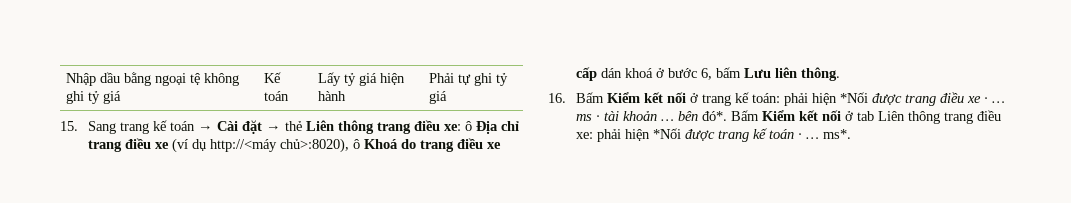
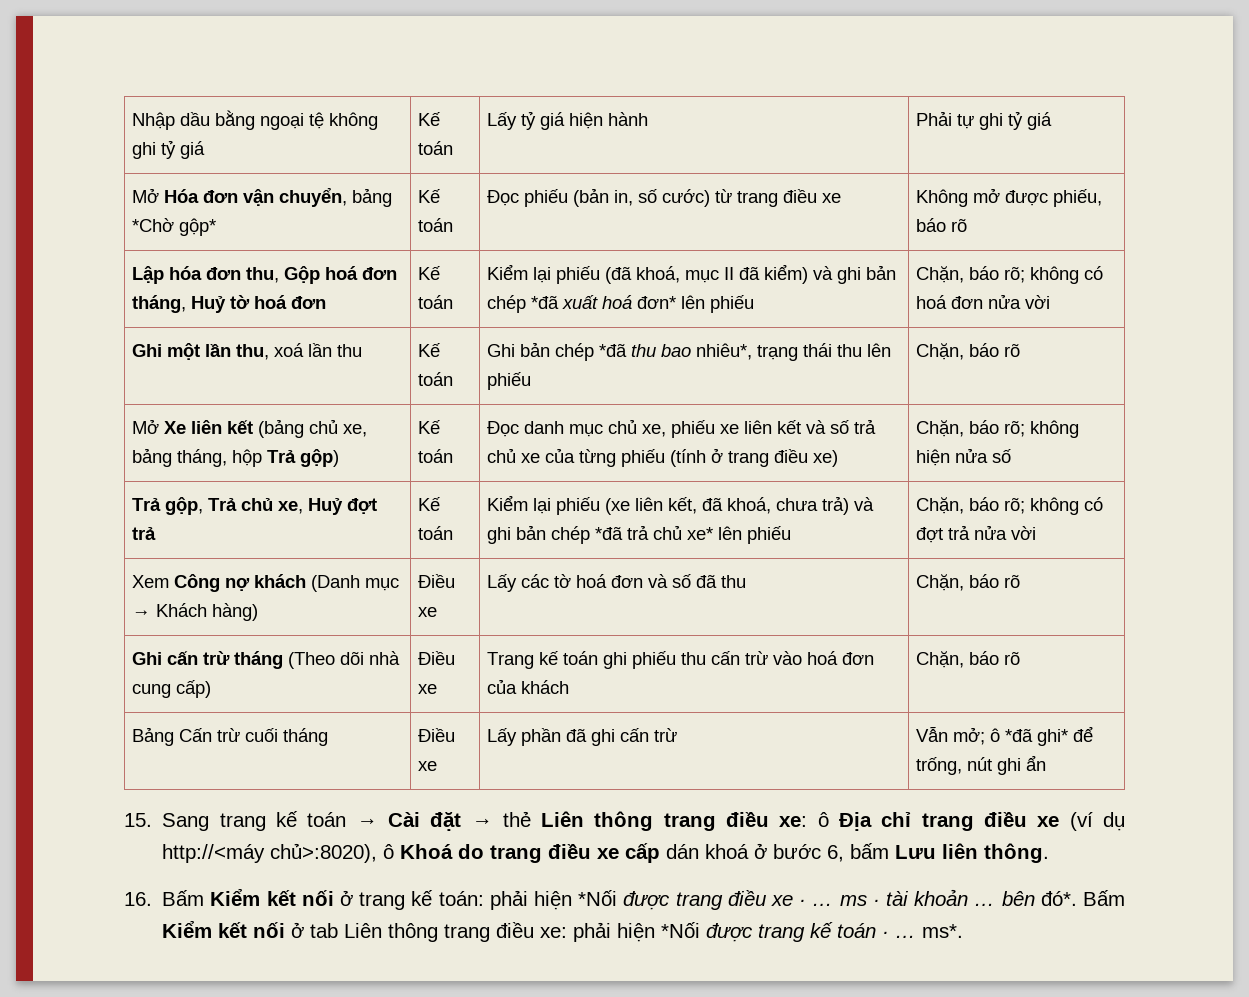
(447, 97) none -> [132,188,393,207] [132,218,217,236] [418,189,442,203] [418,218,454,232] [487,188,842,207] [916,188,1103,207] [916,218,968,232] [132,266,398,284] [132,295,327,313] [418,266,442,280] [418,295,454,309] [487,264,897,284] [487,295,755,313] [916,266,1104,284] [916,294,1051,309] [132,343,363,360] [418,343,442,357] [418,372,454,386] [487,342,892,361] [487,372,532,390] [916,343,1021,360] [132,419,368,438] [132,448,340,467] [418,420,442,434] [418,449,454,463] [487,419,877,438] [487,448,839,467] [916,420,1080,438] [916,448,1012,466] [132,497,378,515] [132,527,157,540] [418,497,442,511] [418,526,454,540] [487,495,875,515] [487,525,792,544] [916,497,1104,515] [916,525,1037,543] [132,574,400,592] [132,603,259,621] [418,574,456,588] [418,607,438,617] [487,574,747,592] [916,574,1021,591] [132,651,401,669] [132,680,212,698] [418,651,456,665] [418,684,438,694] [487,651,875,669] [487,679,570,694] [916,651,1021,668] [132,727,329,746] [418,728,456,742] [418,761,438,771] [487,728,678,746] [916,726,1094,746] [916,755,1047,775] // Mở Hóa đơn vận chuyển, bảng *Chờ gộp* | Kế toán | Đọc phiếu (bản in, số cước) từ trang điều xe | Không mở được phiếu, báo rõ // Lập hóa đơn thu, Gộp hoá đơn tháng, Huỷ tờ hoá đơn | Kế toán | Kiểm lại phiếu (đã khoá, mục II đã kiểm) và ghi bản chép *đã xuất hoá đơn* lên phiếu | Chặn, báo rõ; không có hoá đơn nửa vời // Ghi một lần thu, xoá lần thu | Kế toán | Ghi bản chép *đã thu bao nhiêu*, trạng thái thu lên phiếu | Chặn, báo rõ // Mở Xe liên kết (bảng chủ xe, bảng tháng, hộp Trả gộp) | Kế toán | Đọc danh mục chủ xe, phiếu xe liên kết và số trả chủ xe của từng phiếu (tính ở trang điều xe) | Chặn, báo rõ; không hiện nửa số // Trả gộp, Trả chủ xe, Huỷ đợt trả | Kế toán | Kiểm lại phiếu (xe liên kết, đã khoá, chưa trả) và ghi bản chép *đã trả chủ xe* lên phiếu | Chặn, báo rõ; không có đợt trả nửa vời // Xem Công nợ khách (Danh mục → Khách hàng) | Điều xe | Lấy các tờ hoá đơn và số đã thu | Chặn, báo rõ // Ghi cấn trừ tháng (Theo dõi nhà cung cấp) | Điều xe | Trang kế toán ghi phiếu thu cấn trừ vào hoá đơn của khách | Chặn, báo rõ // Bảng Cấn trừ cuối tháng | Điều xe | Lấy phần đã ghi cấn trừ | Vẫn mở; ô *đã ghi* để trống, nút ghi ẩn

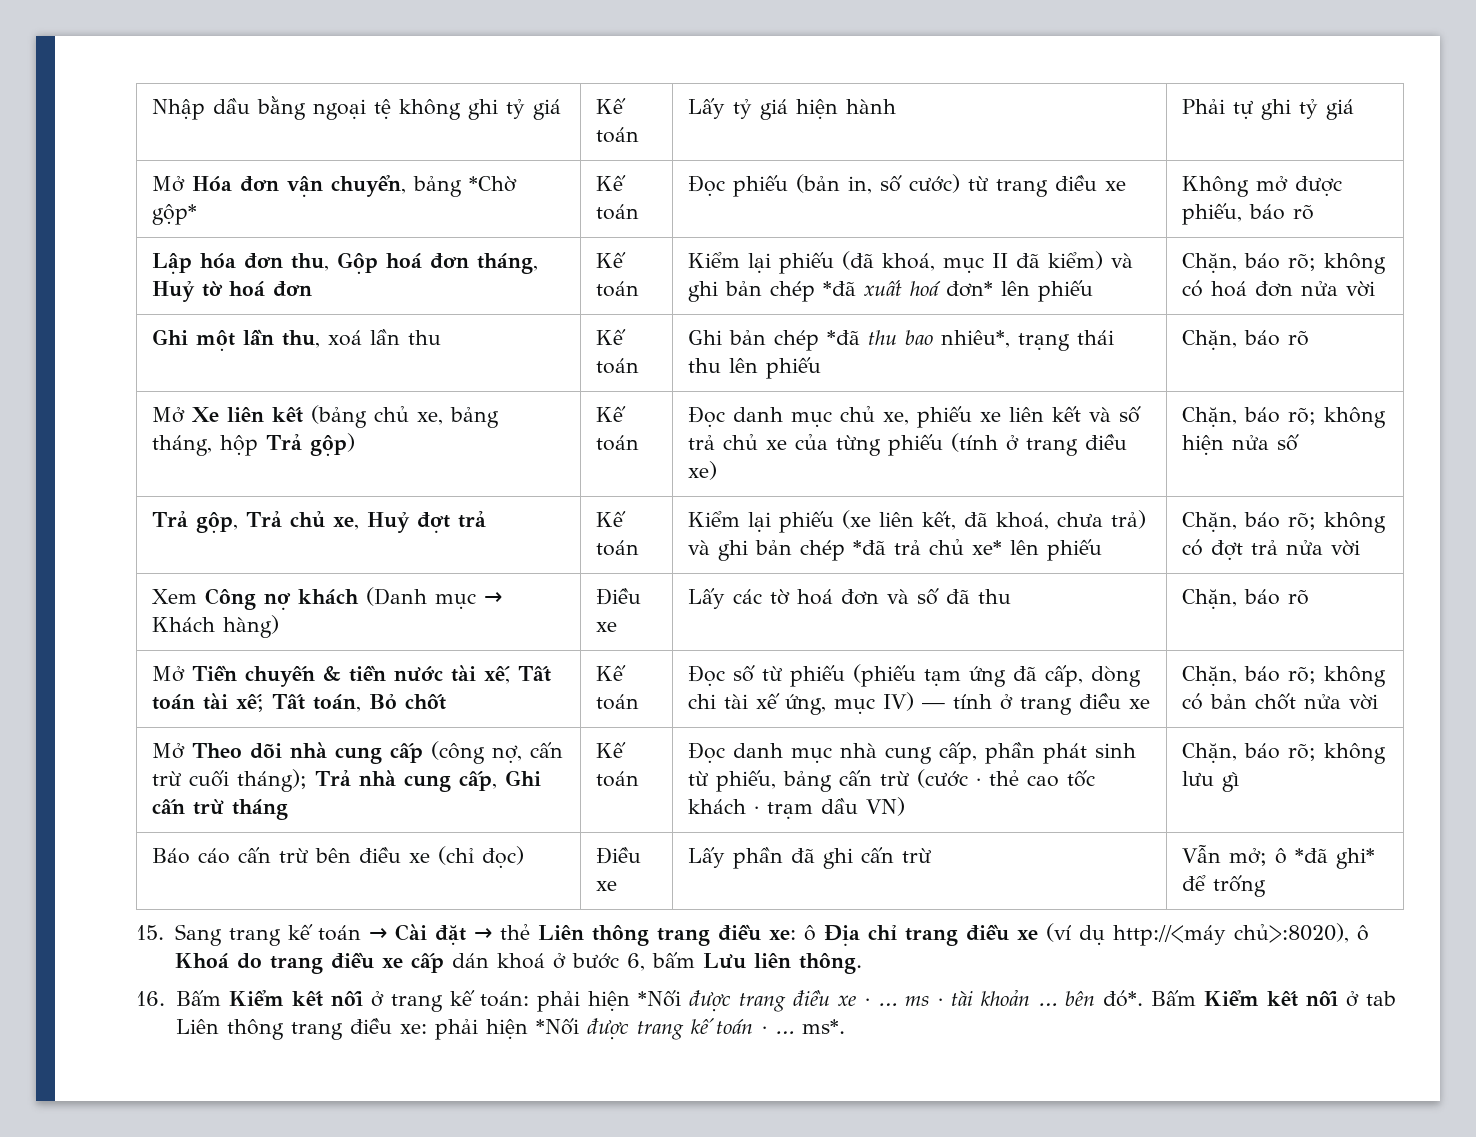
[132,651,401,669] [132,680,212,698] [418,651,456,665] [418,684,438,694] [487,651,875,669] [487,679,570,694] [916,651,1021,668] [132,727,329,746] Ghi cấn trừ tháng (Theo dõi nhà cung cấp) | Điều xe | Trang kế toán ghi phiếu thu cấn trừ vào hoá đơn của khách | Chặn, báo rõ // Bảng Cấn trừ cuối tháng -> [152,665,552,687] [152,693,447,712] [596,665,627,681] [596,694,640,710] [688,664,1142,687] [688,692,1151,715] [1182,666,1387,687] [1182,693,1379,710] [152,741,564,764] [152,769,542,792] [152,799,289,820] [596,742,627,758] [596,771,640,787] [688,742,1137,764] [688,769,1096,792] [688,797,906,819] [1182,743,1387,764] [1182,771,1240,792] [152,846,525,868] Mở Tiền chuyến & tiền nước tài xế, Tất toán tài xế; Tất toán, Bỏ chốt | Kế toán | Đọc số từ phiếu (phiếu tạm ứng đã cấp, dòng chi tài xế ứng, mục IV) — tính ở trang điều xe | Chặn, báo rõ; không có bản chốt nửa vời // Mở Theo dõi nhà cung cấp (công nợ, cấn trừ cuối tháng); Trả nhà cung cấp, Ghi cấn trừ tháng | Kế toán | Đọc danh mục nhà cung cấp, phần phát sinh từ phiếu, bảng cấn trừ (cước · thẻ cao tốc khách · trạm dầu VN) | Chặn, báo rõ; không lưu gì // Báo cáo cấn trừ bên điều xe (chỉ đọc)
[916,755,1047,775] trống, nút ghi ẩn -> [1213,875,1267,897] trống

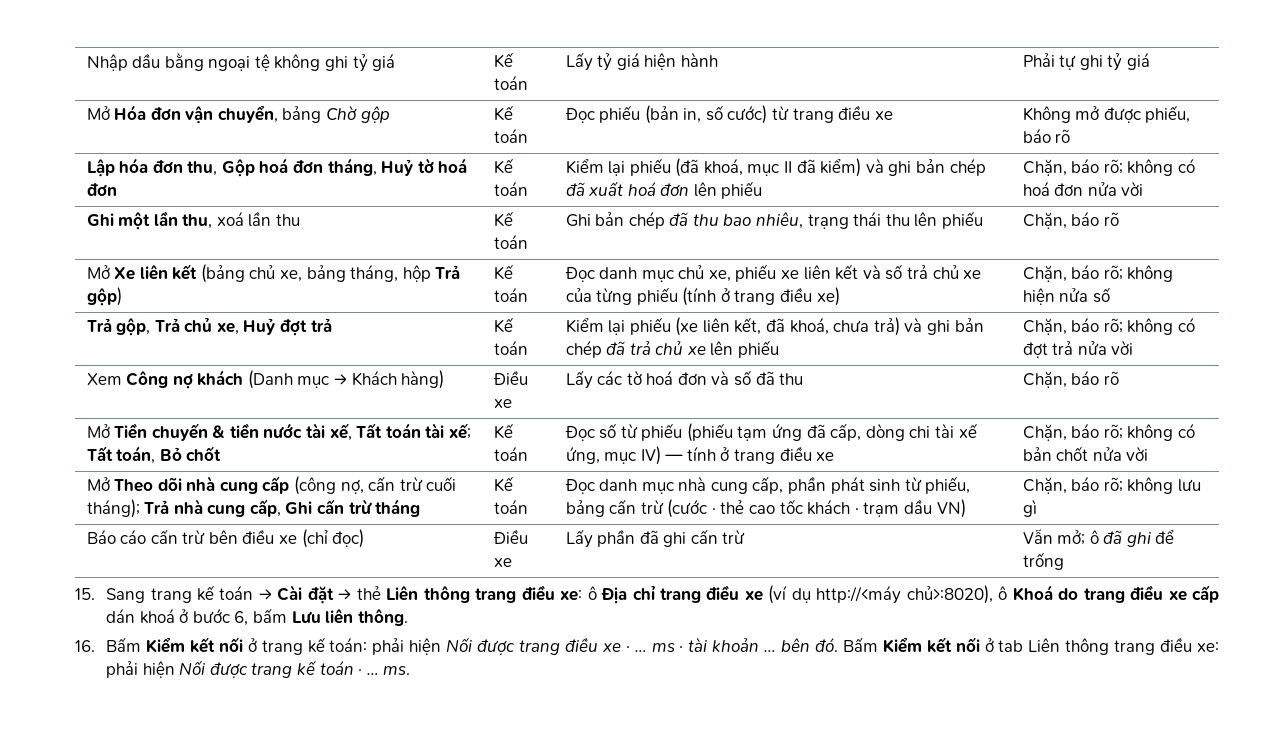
[469,176,518,192] [152,204,198,225] *Chờ gộp* -> [326,105,390,123] Chờ gộp
[823,281,857,296] *đã -> [565,182,585,196] đã
[946,281,994,297] đơn* -> [660,183,690,196] đơn
[827,330,861,345] *đã -> [669,212,689,226] đã
[941,330,1011,348] nhiêu*, -> [756,212,804,229] nhiêu,
[853,539,1003,555] *đã trả chủ xe* -> [606,341,706,355] đã trả chủ xe
[1295,848,1376,869] *đã ghi* -> [1103,530,1151,547] đã ghi
[637,990,681,1007] *Nối -> [446,637,473,653] Nối
[1102,990,1143,1007] đó*. -> [814,637,838,652] đó.
[535,1018,579,1035] *Nối -> [179,660,206,676] Nối
[801,1019,845,1034] ms*. -> [383,666,411,675] ms.

